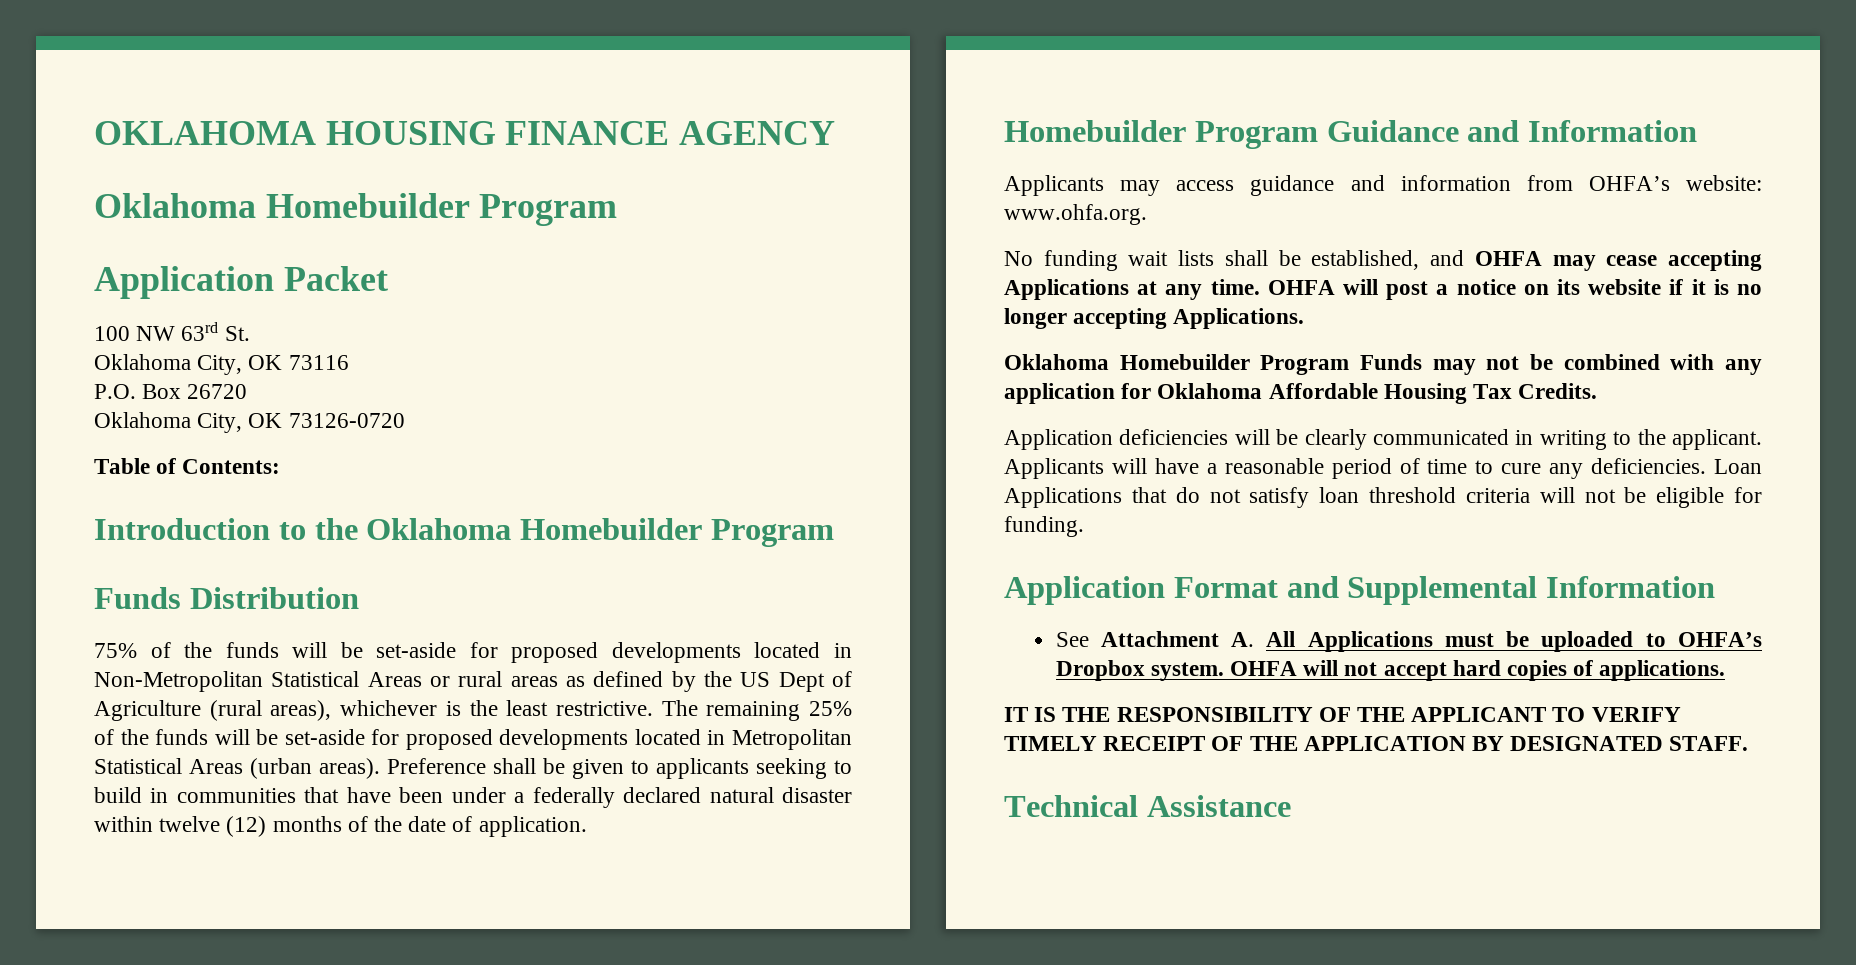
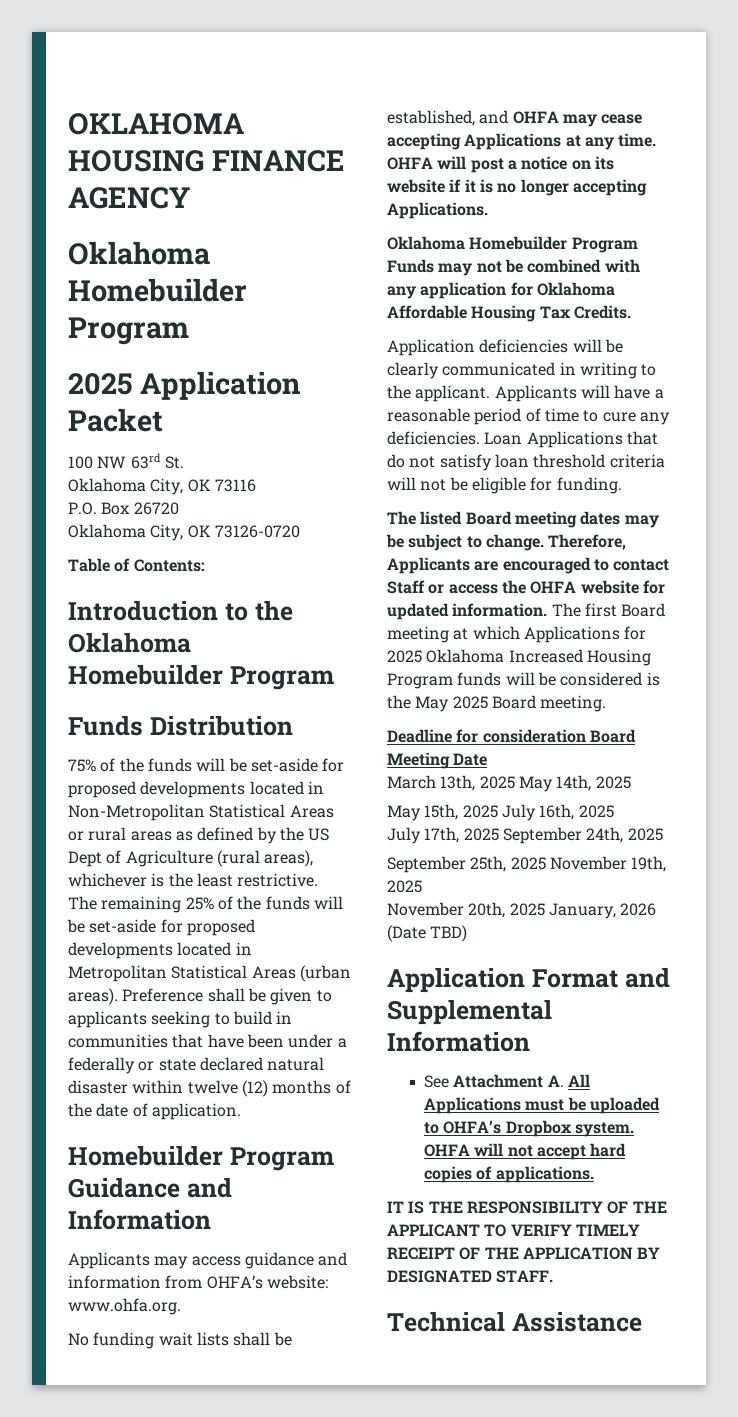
(618, 210) none -> [68,373,132,395] 2025
(615, 797) none -> [138,1059,196,1071] or state
(1084, 526) none -> [387,511,659,528] [386,534,627,551] [387,557,670,574] [387,580,665,594] [387,603,666,620] [387,626,647,643] [387,649,651,666] [387,672,660,689] [387,695,607,712] [387,729,636,743] [387,752,488,769] [387,775,631,792] [387,804,614,821] [387,827,663,844] [387,856,667,873] [387,880,422,893] [387,902,657,919] [387,925,468,942] // The listed Board meeting dates may be subject to change. Therefore, Applicants are encouraged to contact Staff or access the OHFA website for updated information. The first Board meeting at which Applications for 2025 Oklahoma Increased Housing Program funds will be considered is the May 2025 Board meeting. // Deadline for consideration Board Meeting Date // March 13th, 2025 May 14th, 2025 // May 15th, 2025 July 16th, 2025 // July 17th, 2025 September 24th, 2025 // September 25th, 2025 November 19th, 2025 // November 20th, 2025 January, 2026 (Date TBD)

